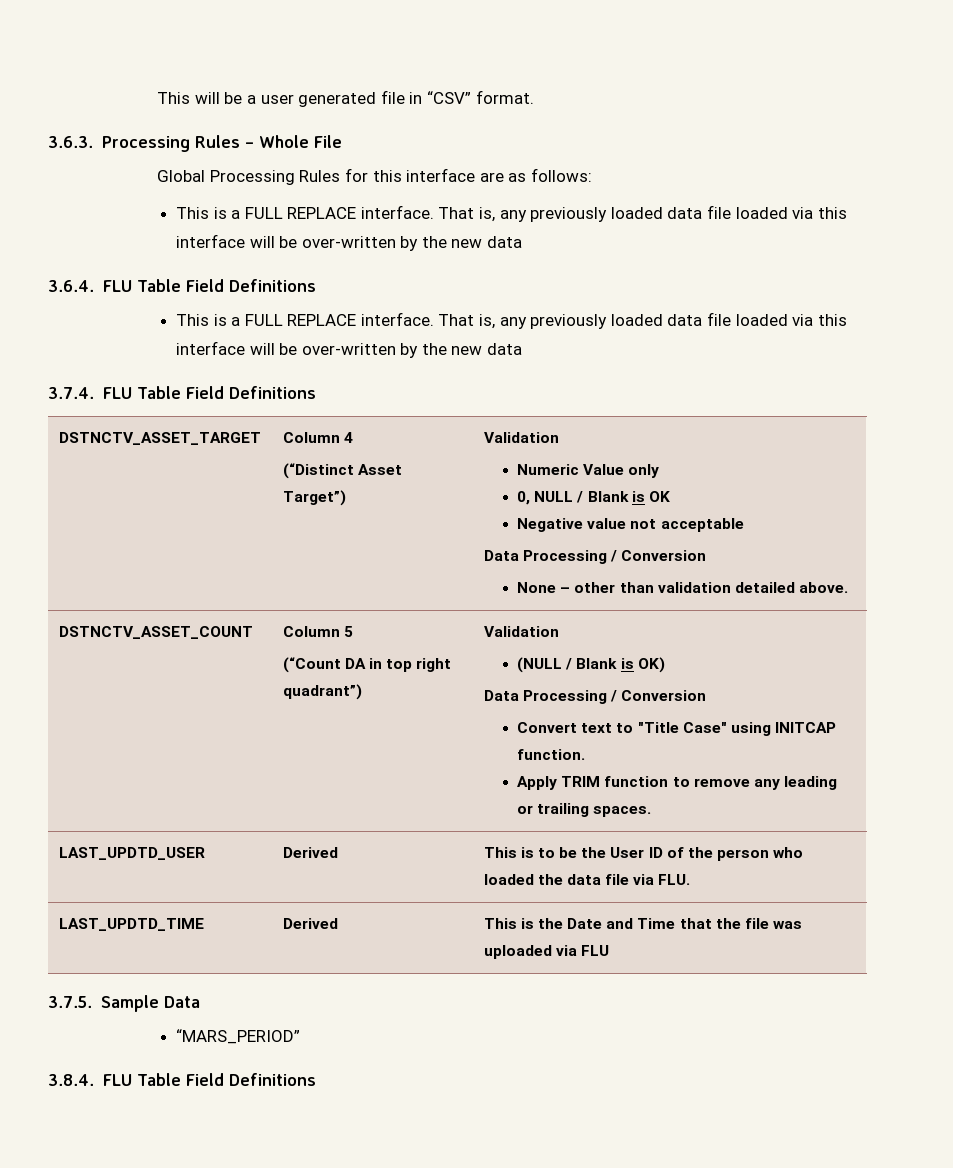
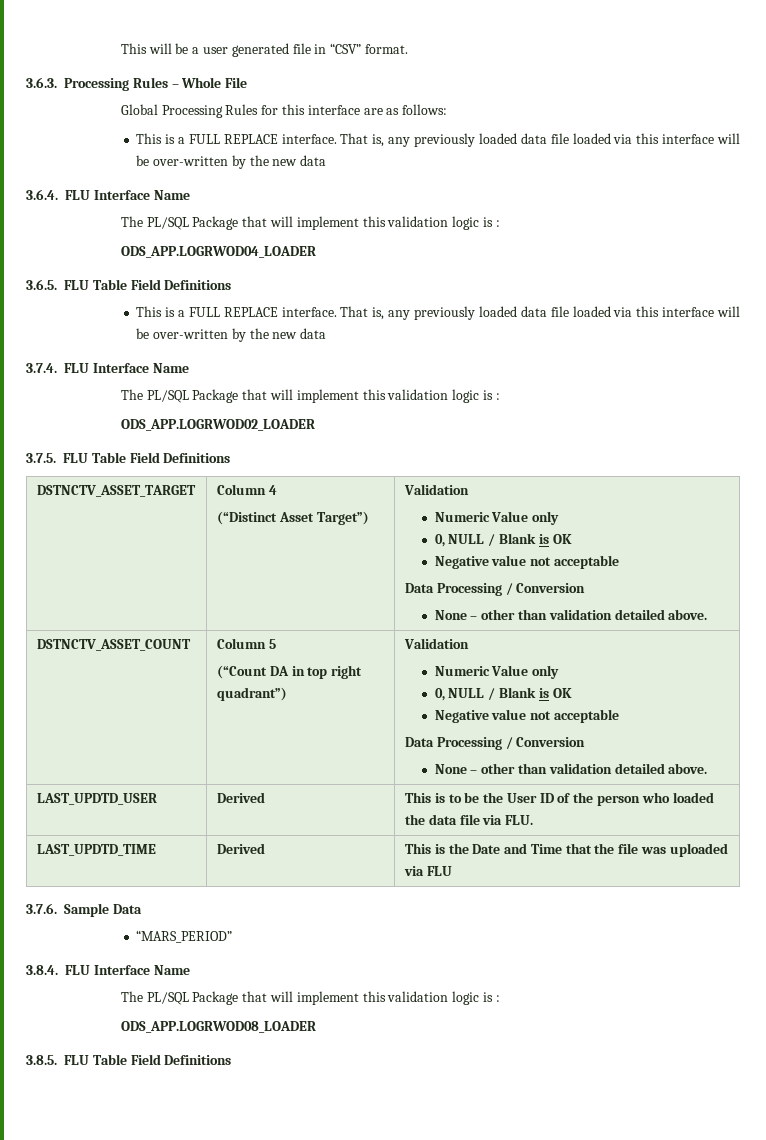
(132, 286) none -> [93,190,190,200] [120,216,500,230] [120,246,316,258] [26,279,89,290] Interface Name // The PL/SQL Package that will implement this validation logic is : // ODS_APP.LOGRWOD04_LOADER // 3.6.5. FLU
(132, 393) none -> [92,363,189,373] [120,389,500,403] [120,419,315,431] [26,453,88,463] Interface Name // The PL/SQL Package that will implement this validation logic is : // ODS_APP.LOGRWOD02_LOADER // 3.7.5. FLU
[516,657,665,673] [483,690,707,704] [516,722,837,736] [516,749,585,760] [516,776,838,790] [516,803,652,817] (NULL / Blank is OK) // Data Processing / Conversion // Convert text to "Title Case" using INITCAP function. // Apply TRIM function to remove any leading or trailing spaces. -> [434,665,560,679] [434,687,572,701] [434,709,619,723] [404,737,586,750] [434,763,708,774] Numeric Value only // 0, NULL / Blank is OK // Negative value not acceptable // Data Processing / Conversion // None – other than validation detailed above.
[48,996,92,1008] 3.7.5. -> [26,903,57,914] 3.7.6.
(132, 1080) none -> [93,965,190,975] [120,991,500,1005] [120,1021,316,1033] [26,1055,89,1065] Interface Name // The PL/SQL Package that will implement this validation logic is : // ODS_APP.LOGRWOD08_LOADER // 3.8.5. FLU

